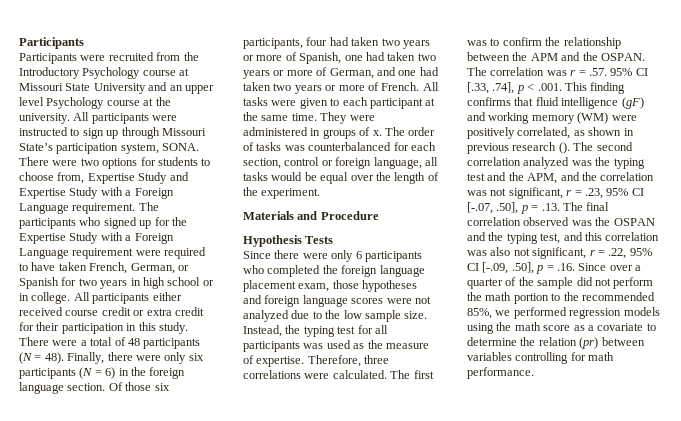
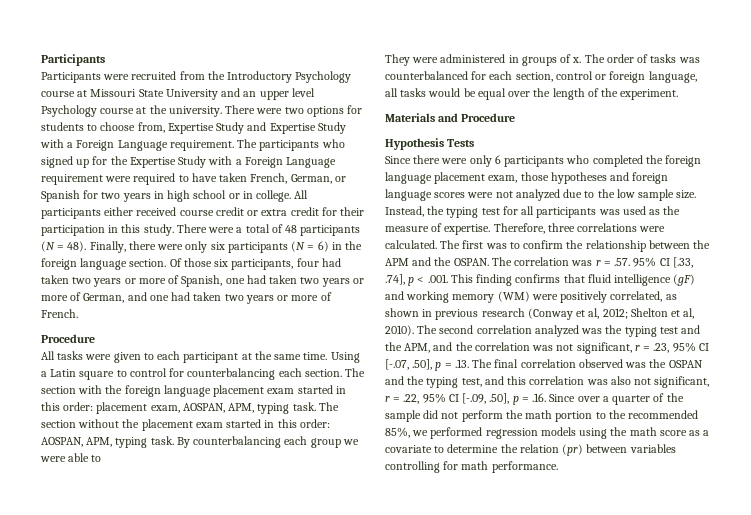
[73,112,178,124] [19,127,206,139] [19,143,200,154] All participants were instructed to sign up through Missouri State’s participation system, SONA. -> (222, 111) none
(420, 86) none -> [41,334,95,343] // Procedure //
(317, 117) none -> [330,352,360,363] [41,368,366,380] [41,385,346,397] [41,402,339,414] [41,419,330,431] [41,436,359,448] [40,453,102,462] Using a Latin square to control for counterbalancing each section. The section with the foreign language placement exam started in this order: placement exam, AOSPAN, APM, typing task. The section without the placement exam started in this order: AOSPAN, APM, typing task. By counterbalancing each group we were able to //
[558,142,570,154] (). -> [527,308,695,320] [385,325,414,336] (Conway et al, 2012; Shelton et al, 2010).

